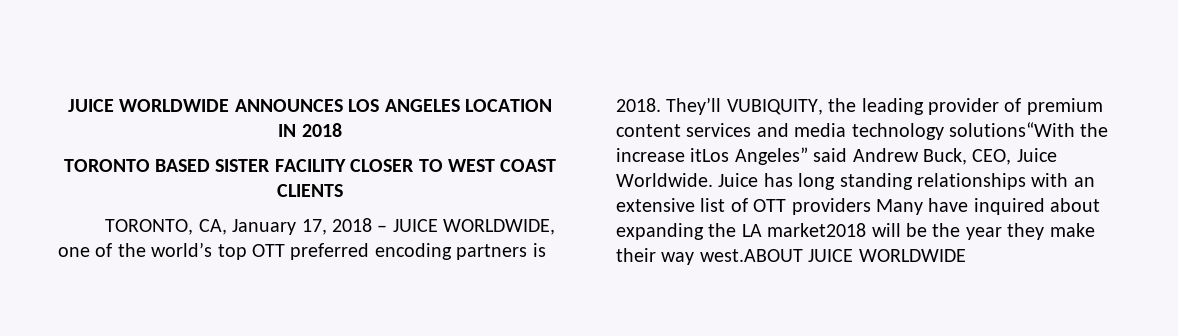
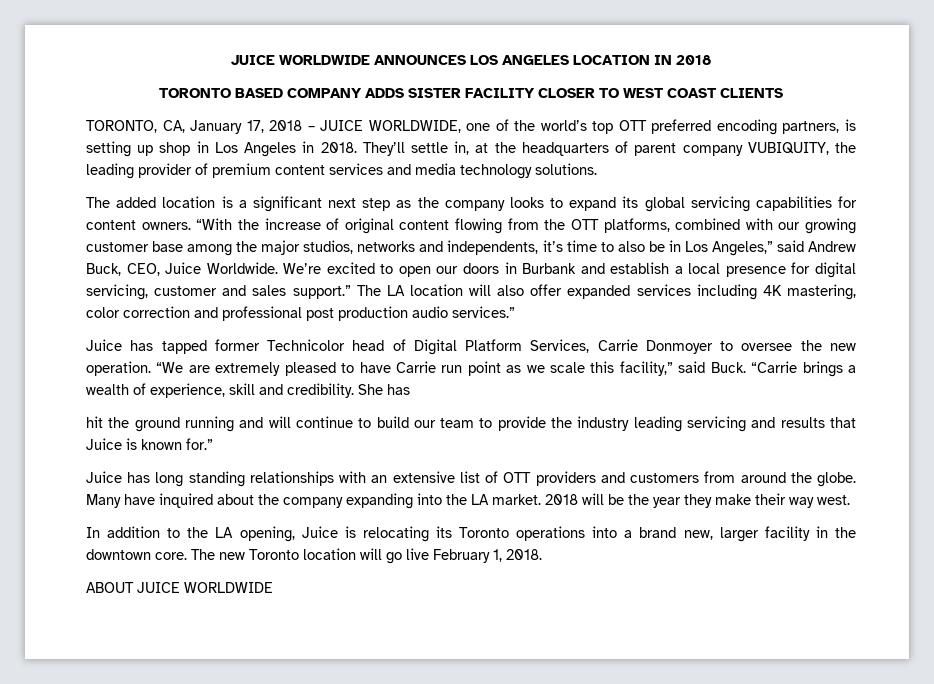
(210, 165) none -> [287,88,404,98] COMPANY ADDS
[456,243,546,260] [616,97,722,115] partners is 2018. They’ll -> [782,119,856,134] [86,141,743,157] partners, is setting up shop in Los Angeles in 2018. They’ll settle in, at the headquarters of parent company
[949,122,1109,137] [616,147,808,165] solutions“With the increase itLos Angeles” -> [535,163,597,175] [86,196,857,212] [86,218,856,234] [86,240,773,256] solutions. // The added location is a significant next step as the company looks to expand its global servicing capabilities for content owners. “With the increase of original content flowing from the OTT platforms, combined with our growing customer base among the major studios, networks and independents, it’s time to also be in Los Angeles,”
(713, 180) none -> [283,262,856,278] [86,284,856,300] [86,306,515,321] [86,339,856,355] [86,361,857,377] [86,383,410,398] [86,416,856,432] [86,438,213,450] We’re excited to open our doors in Burbank and establish a local presence for digital servicing, customer and sales support.” The LA location will also offer expanded services including 4K mastering, color correction and professional post production audio services.” // Juice has tapped former Technicolor head of Digital Platform Services, Carrie Donmoyer to oversee the new operation. “We are extremely pleased to have Carrie run point as we scale this facility,” said Buck. “Carrie brings a wealth of experience, skill and credibility. She has // hit the ground running and will continue to build our team to provide the industry leading servicing and results that Juice is known for.” //
[876,198,1101,215] [616,223,867,240] Many have inquired about expanding the LA market2018 -> [600,471,857,487] [86,493,578,509] and customers from around the globe. Many have inquired about the company expanding into the LA market. 2018
[699,249,803,262] west.ABOUT -> [817,495,850,505] [86,526,856,542] [86,548,542,564] [86,582,134,593] west. // In addition to the LA opening, Juice is relocating its Toronto operations into a brand new, larger facility in the downtown core. The new Toronto location will go live February 1, 2018. // ABOUT

